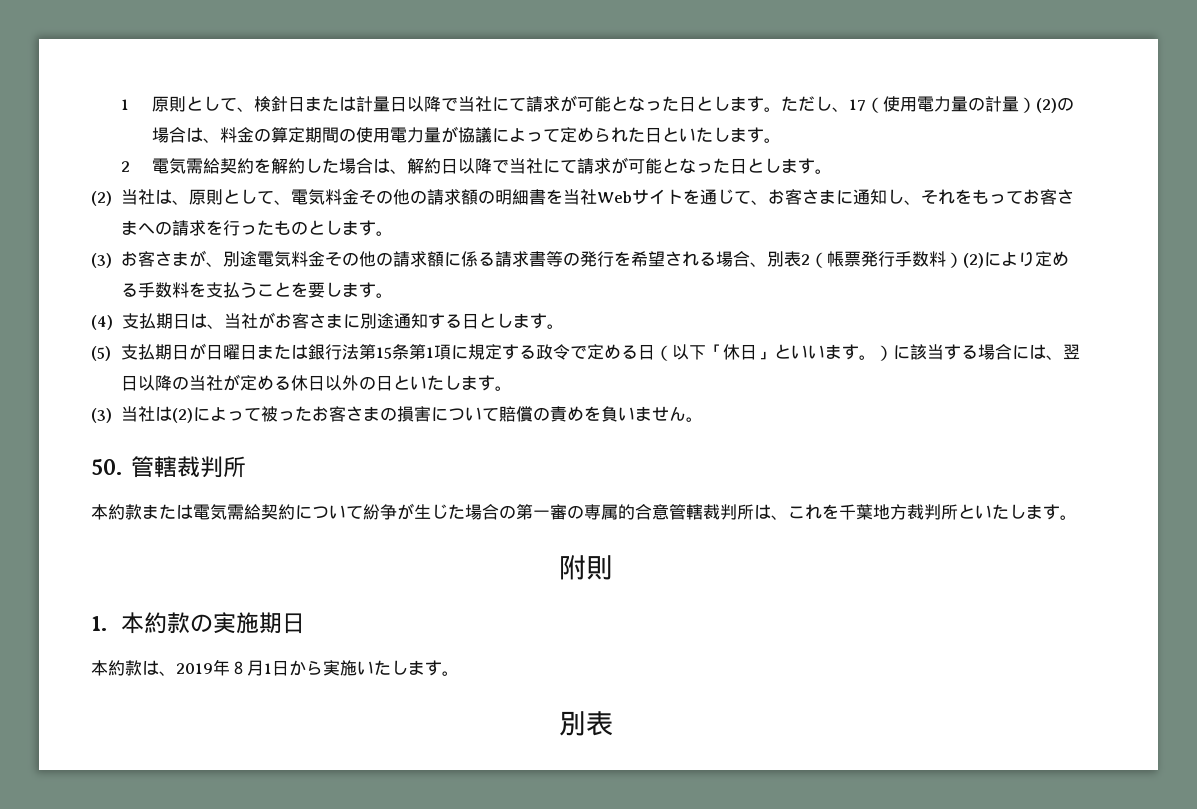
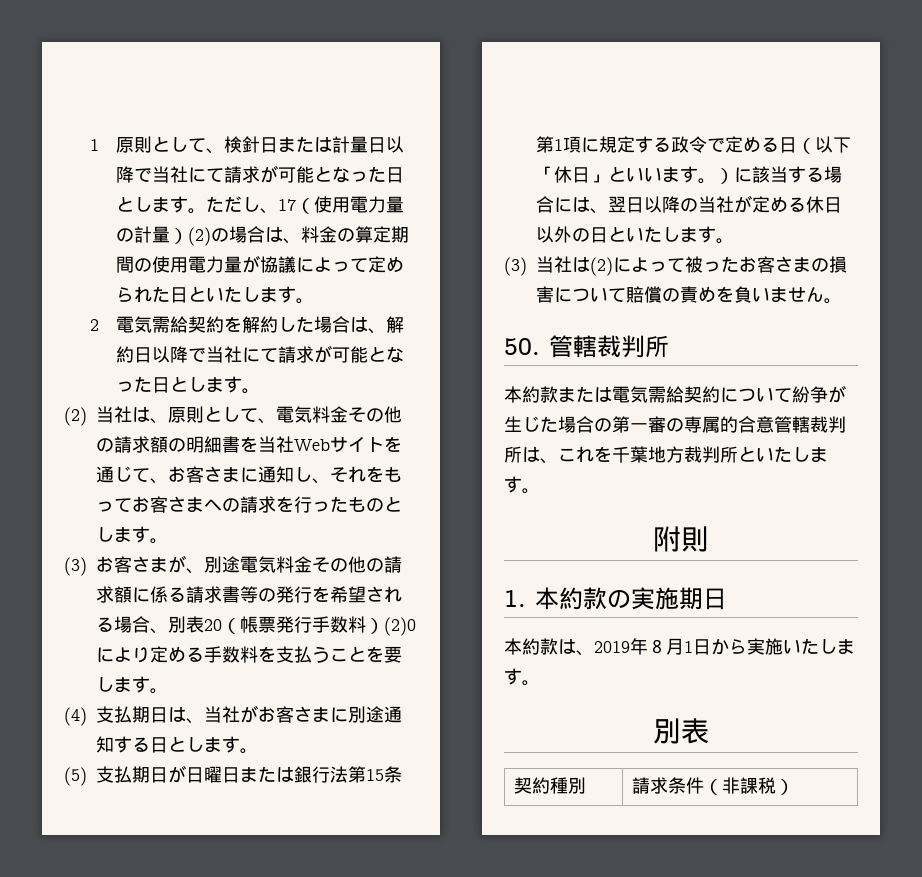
[801,254,811,265] 2 -> [204,619,222,631] 20
[963,253,985,268] (2) -> [384,617,416,636] (2)0
(613, 723) none -> [513,777,586,794] [631,777,794,795] // 契約種別 | 請求条件（非課税）

